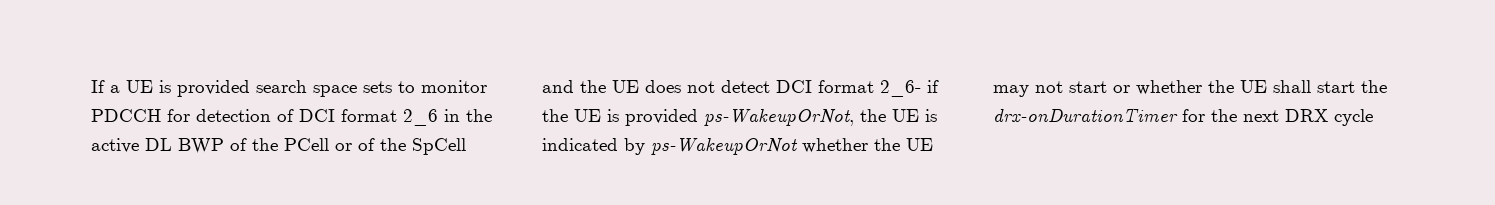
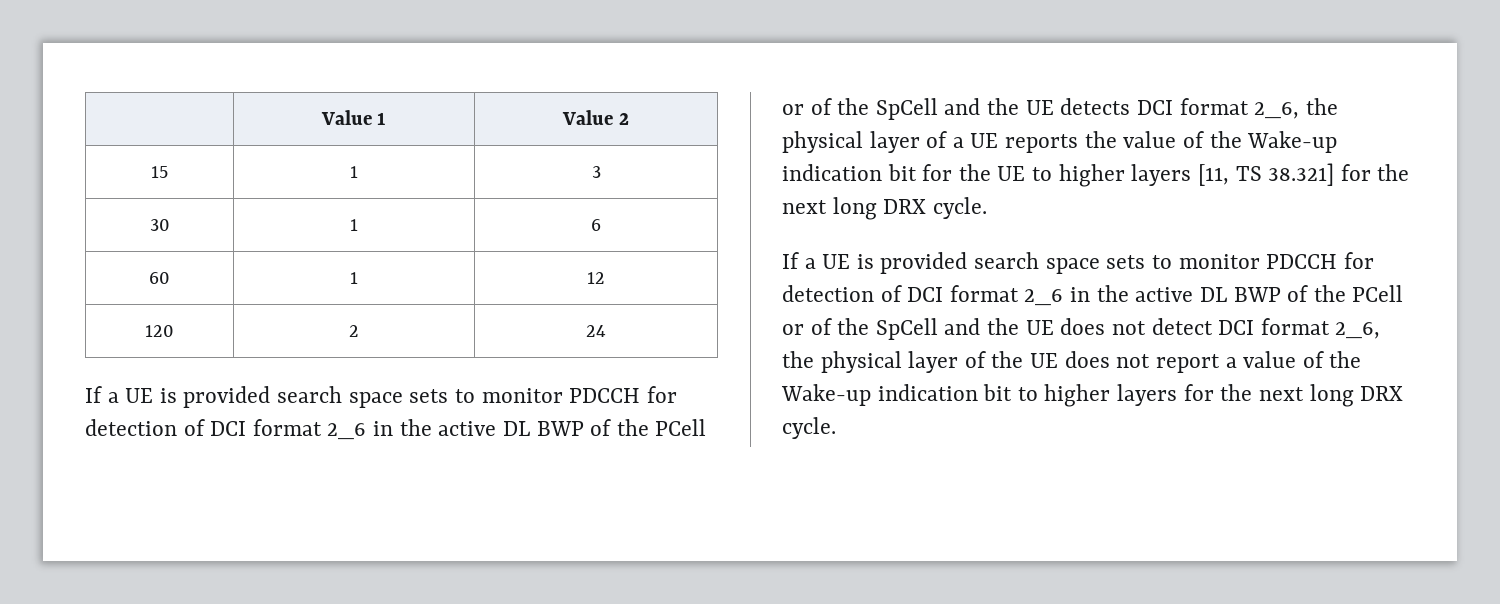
(91, 86) none -> [320,110,387,125] [562,110,629,125] [151,166,168,178] [350,166,358,178] [591,166,601,178] [149,219,170,231] [350,219,358,231] [591,219,601,231] [149,272,170,284] [350,272,358,284] [587,272,605,284] [145,325,174,337] [349,325,359,337] [586,325,606,337] [85,386,677,408] [85,419,707,440] [782,98,1338,120] [782,131,1338,153] [782,163,1410,187] [782,197,987,220] | Value 1 | Value 2 // 15 | 1 | 3 // 30 | 1 | 6 // 60 | 1 | 12 // 120 | 2 | 24 // If a UE is provided search space sets to monitor PDCCH for detection of DCI format 2_6 in the active DL BWP of the PCell or of the SpCell and the UE detects DCI format 2_6, the physical layer of a UE reports the value of the Wake-up indication bit for the UE to higher layers [11, TS 38.321] for the next long DRX cycle. //
[880,80,939,97] [542,109,937,126] [542,138,933,155] [993,80,1387,97] [993,108,1373,126] 2_6- if the UE is provided ps-WakeupOrNot, the UE is indicated by ps-WakeupOrNot whether the UE may not start or whether the UE shall start the drx-onDurationTimer for the next DRX cycle -> [1335,322,1381,339] [782,351,1362,373] [781,384,1404,407] [782,417,836,439] 2_6, the physical layer of the UE does not report a value of the Wake-up indication bit to higher layers for the next long DRX cycle.

